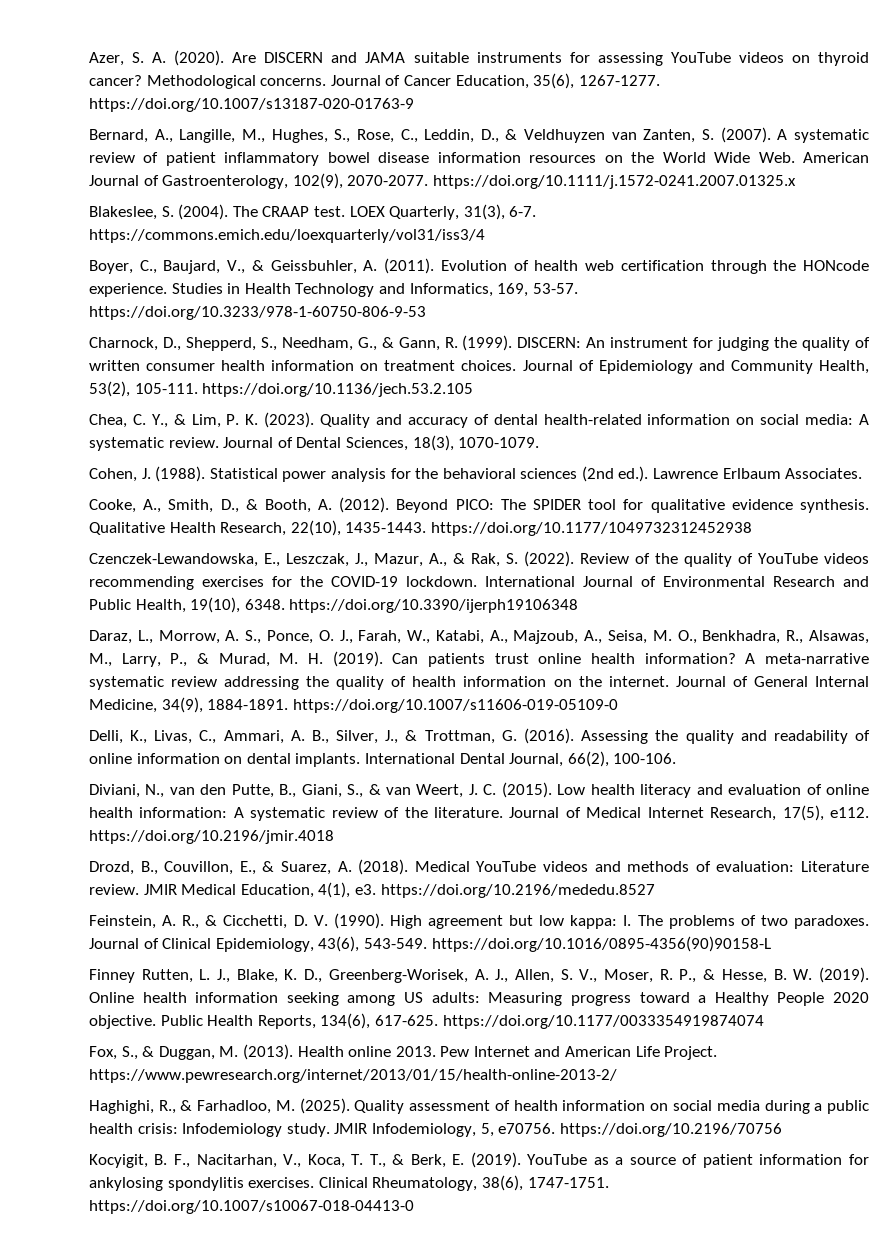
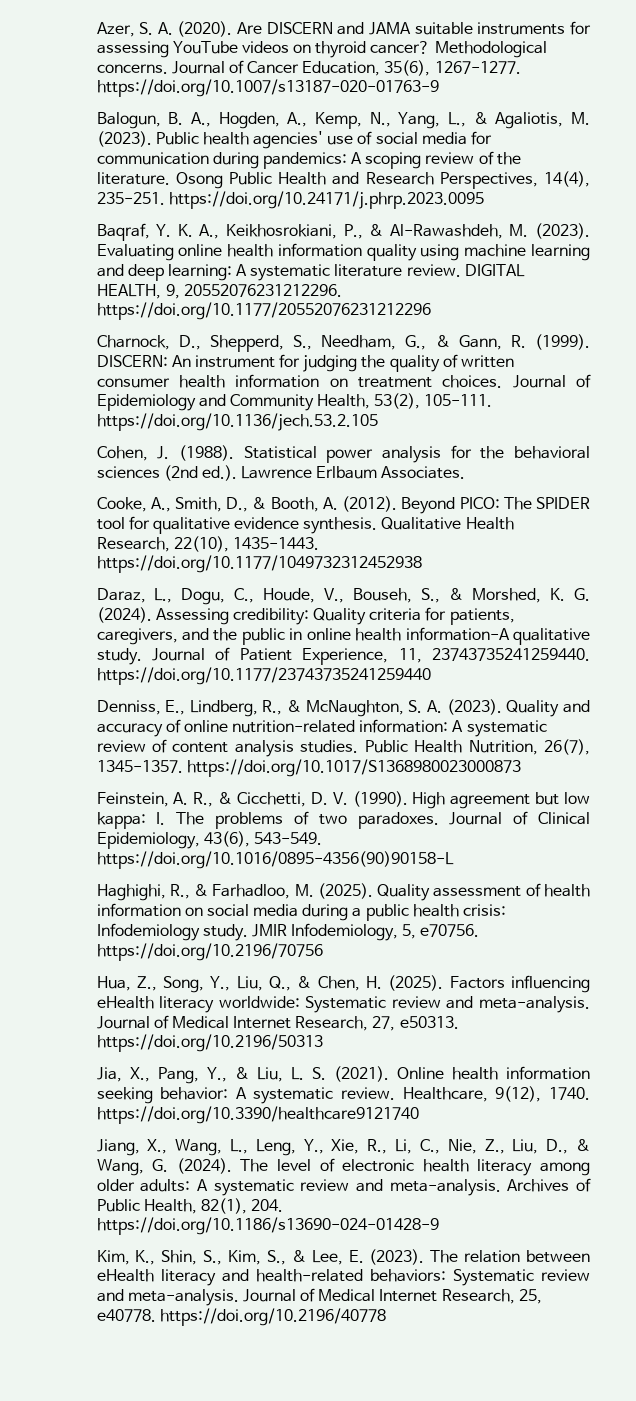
[88,127,870,143] [88,152,870,166] [88,173,796,189] [88,204,537,220] [88,229,485,243] [88,258,869,274] [88,283,578,297] [88,306,426,320] Bernard, A., Langille, M., Hughes, S., Rose, C., Leddin, D., & Veldhuyzen van Zanten, S. (2007). A systematic review of patient inflammatory bowel disease information resources on the World Wide Web. American Journal of Gastroenterology, 102(9), 2070-2077. https://doi.org/10.1111/j.1572-0241.2007.01325.x // Blakeslee, S. (2004). The CRAAP test. LOEX Quarterly, 31(3), 6-7. https://commons.emich.edu/loexquarterly/vol31/iss3/4 // Boyer, C., Baujard, V., & Geissbuhler, A. (2011). Evolution of health web certification through the HONcode experience. Studies in Health Technology and Informatics, 169, 53-57. https://doi.org/10.3233/978-1-60750-806-9-53 -> [96,112,590,129] [96,131,492,149] [96,151,521,169] [96,171,591,189] [96,191,484,209] [96,223,590,241] [96,243,590,261] [96,264,525,281] [96,284,342,299] [96,302,431,320] Balogun, B. A., Hogden, A., Kemp, N., Yang, L., & Agaliotis, M. (2023). Public health agencies' use of social media for communication during pandemics: A scoping review of the literature. Osong Public Health and Research Perspectives, 14(4), 235-251. https://doi.org/10.24171/j.phrp.2023.0095 // Baqraf, Y. K. A., Keikhosrokiani, P., & Al-Rawashdeh, M. (2023). Evaluating online health information quality using machine learning and deep learning: A systematic literature review. DIGITAL HEALTH, 9, 20552076231212296. https://doi.org/10.1177/20552076231212296
[88,412,869,428] [88,435,540,451] // Chea, C. Y., & Lim, P. K. (2023). Quality and accuracy of dental health-related information on social media: A systematic review. Journal of Dental Sciences, 18(3), 1070-1079. -> (378, 422) none
[88,551,869,567] [88,576,870,590] [88,597,579,613] [88,630,870,644] [88,651,870,667] [88,676,870,690] [88,697,618,713] [88,728,870,744] [88,751,677,767] [88,782,869,798] [88,807,133,818] Czenczek-Lewandowska, E., Leszczak, J., Mazur, A., & Rak, S. (2022). Review of the quality of YouTube videos recommending exercises for the COVID-19 lockdown. International Journal of Environmental Research and Public Health, 19(10), 6348. https://doi.org/10.3390/ijerph19106348 // Daraz, L., Morrow, A. S., Ponce, O. J., Farah, W., Katabi, A., Majzoub, A., Seisa, M. O., Benkhadra, R., Alsawas, M., Larry, P., & Murad, M. H. (2019). Can patients trust online health information? A meta-narrative systematic review addressing the quality of health information on the internet. Journal of General Internal Medicine, 34(9), 1884-1891. https://doi.org/10.1007/s11606-019-05109-0 // Delli, K., Livas, C., Ammari, A. B., Silver, J., & Trottman, G. (2016). Assessing the quality and readability of online information on dental implants. International Dental Journal, 66(2), 100-106. // Diviani, N., van den Putte, B., Giani, S., & van Weert, J. C. (2015). Low health literacy and evaluation of online health -> [96,588,590,605] [96,607,515,625] [96,627,590,645] [96,647,590,665] [96,667,431,685] [96,699,590,717] [96,719,356,737] Daraz, L., Dogu, C., Houde, V., Bouseh, S., & Morshed, K. G. (2024). Assessing credibility: Quality criteria for patients, caregivers, and the public in online health information-A qualitative study. Journal of Patient Experience, 11, 23743735241259440. https://doi.org/10.1177/23743735241259440 // Denniss, E., Lindberg, R., & McNaughton, S. A. (2023). Quality and accuracy of online nutrition-related
[404,805,869,821] [88,830,334,844] [88,859,869,875] [88,882,655,898] the literature. Journal of Medical Internet Research, 17(5), e112. https://doi.org/10.2196/jmir.4018 // Drozd, B., Couvillon, E., & Suarez, A. (2018). Medical YouTube videos and methods of evaluation: Literature review. JMIR Medical Education, 4(1), e3. https://doi.org/10.2196/mededu.8527 -> [172,739,590,757] [96,759,521,777] content analysis studies. Public Health Nutrition, 26(7), 1345-1357. https://doi.org/10.1017/S1368980023000873
[88,967,869,983] [88,992,870,1006] [88,1013,764,1029] [88,1044,718,1060] [88,1069,617,1083] // Finney Rutten, L. J., Blake, K. D., Greenberg-Worisek, A. J., Allen, S. V., Moser, R. P., & Hesse, B. W. (2019). Online health information seeking among US adults: Measuring progress toward a Healthy People 2020 objective. Public Health Reports, 134(6), 617-625. https://doi.org/10.1177/0033354919874074 // Fox, S., & Duggan, M. (2013). Health online 2013. Pew Internet and American Life Project. https://www.pewresearch.org/internet/2013/01/15/health-online-2013-2/ -> (454, 860) none
[88,1152,869,1168] [88,1175,609,1191] [88,1200,414,1214] Kocyigit, B. F., Nacitarhan, V., Koca, T. T., & Berk, E. (2019). YouTube as a source of patient information for ankylosing spondylitis exercises. Clinical Rheumatology, 38(6), 1747-1751. https://doi.org/10.1007/s10067-018-04413-0 -> [96,975,590,993] [96,996,590,1013] [96,1015,459,1031] [96,1034,323,1052] [96,1066,590,1084] [96,1086,590,1104] [96,1106,419,1124] [96,1139,590,1156] [96,1158,590,1176] [96,1178,591,1196] [96,1198,284,1214] [96,1217,439,1235] [96,1249,590,1265] [96,1269,590,1286] [96,1288,542,1306] [96,1308,386,1326] Hua, Z., Song, Y., Liu, Q., & Chen, H. (2025). Factors influencing eHealth literacy worldwide: Systematic review and meta-analysis. Journal of Medical Internet Research, 27, e50313. https://doi.org/10.2196/50313 // Jia, X., Pang, Y., & Liu, L. S. (2021). Online health information seeking behavior: A systematic review. Healthcare, 9(12), 1740. https://doi.org/10.3390/healthcare9121740 // Jiang, X., Wang, L., Leng, Y., Xie, R., Li, C., Nie, Z., Liu, D., & Wang, G. (2024). The level of electronic health literacy among older adults: A systematic review and meta-analysis. Archives of Public Health, 82(1), 204. https://doi.org/10.1186/s13690-024-01428-9 // Kim, K., Shin, S., Kim, S., & Lee, E. (2023). The relation between eHealth literacy and health-related behaviors: Systematic review and meta-analysis. Journal of Medical Internet Research, 25, e40778. https://doi.org/10.2196/40778

